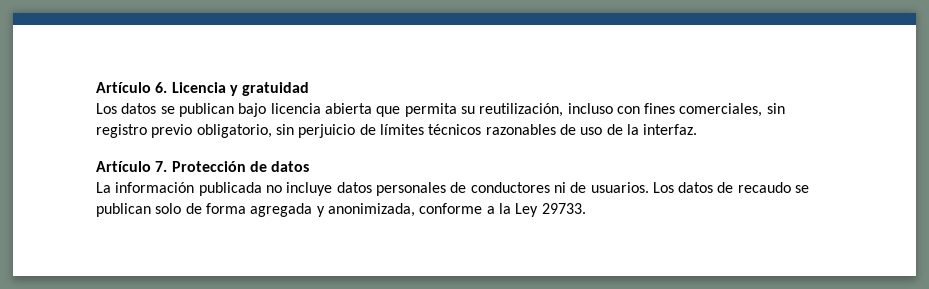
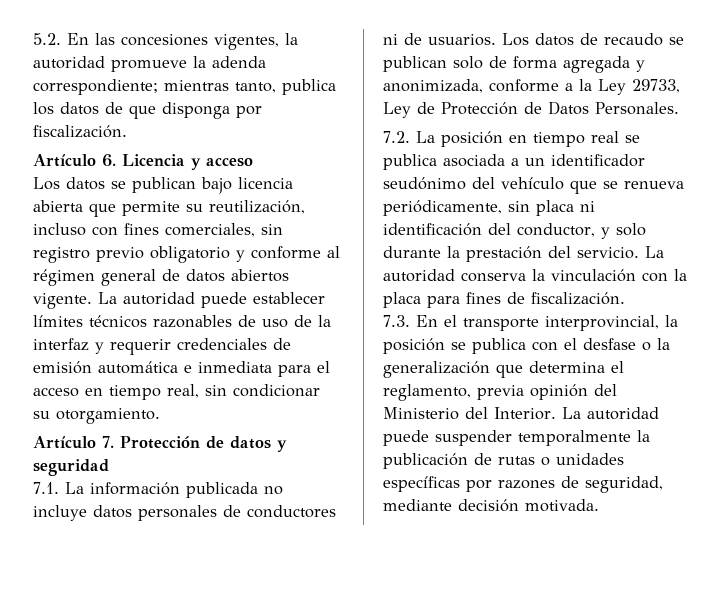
(96, 87) none -> [33,33,298,50] [33,56,266,72] [33,79,336,95] [33,102,262,119] [33,125,127,138] 5.2. En las concesiones vigentes, la autoridad promueve la adenda correspondiente; mientras tanto, publica los datos de que disponga por fiscalización. //
[242,82,310,96] gratuidad -> [206,157,253,167] acceso
[404,103,457,117] permita -> [122,201,180,216] permite
[196,124,376,138] obligatorio, sin perjuicio de -> [150,246,340,263] [33,269,289,286] [33,292,325,309] obligatorio y conforme al régimen general de datos abiertos vigente. La autoridad puede establecer
[643,124,698,135] interfaz. -> [33,338,291,355] [33,361,330,377] [33,384,320,400] [33,408,160,424] interfaz y requerir credenciales de emisión automática e inmediata para el acceso en tiempo real, sin condicionar su otorgamiento.
(310, 166) // -> [277,440,287,452] [33,459,109,476] [33,482,59,494] y seguridad // 7.1.
[541,203,586,214] 29733. -> [632,79,680,93] [383,101,679,118] [383,131,640,147] [383,154,645,170] [383,177,684,194] [383,200,595,216] [383,223,646,239] [383,246,664,262] [383,269,687,282] [383,292,625,308] [383,315,678,331] [383,338,670,354] [383,361,624,378] [383,384,617,401] [383,407,659,420] [383,430,650,446] [383,453,624,469] [383,476,663,493] [383,499,599,512] 29733, Ley de Protección de Datos Personales. // 7.2. La posición en tiempo real se publica asociada a un identificador seudónimo del vehículo que se renueva periódicamente, sin placa ni identificación del conductor, y solo durante la prestación del servicio. La autoridad conserva la vinculación con la placa para fines de fiscalización. // 7.3. En el transporte interprovincial, la posición se publica con el desfase o la generalización que determina el reglamento, previa opinión del Ministerio del Interior. La autoridad puede suspender temporalmente la publicación de rutas o unidades específicas por razones de seguridad, mediante decisión motivada.

